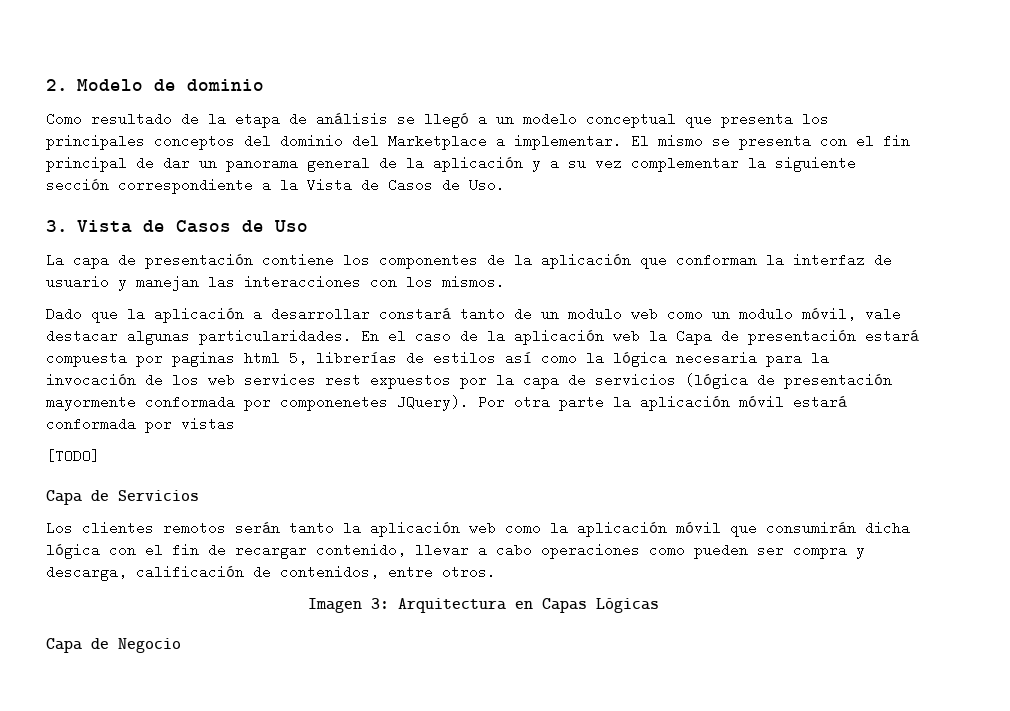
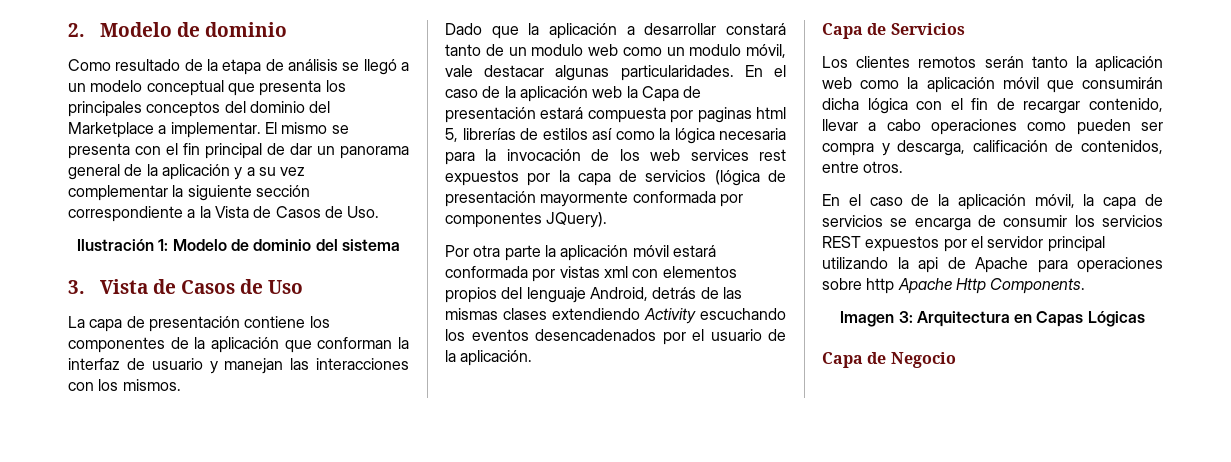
(505, 185) none -> [77,239,400,251] // Ilustración 1: Modelo de dominio del sistema
[280,395,388,411] componenetes -> [445,212,542,228] componentes
(469, 403) none -> (608, 220) //
[46,449,100,463] // [TODO] -> [603,266,737,278] [445,287,742,303] [445,308,786,324] [445,329,786,345] [445,350,533,366] xml con elementos propios del lenguaje Android, detrás de las mismas clases extendiendo Activity escuchando los eventos desencadenados por el usuario de la aplicación.
(496, 572) none -> [822,194,1163,210] [822,215,1163,231] [822,236,1105,252] [822,257,1163,273] [822,278,1086,294] // En el caso de la aplicación móvil, la capa de servicios se encarga de consumir los servicios REST expuestos por el servidor principal utilizando la api de Apache para operaciones sobre http Apache Http Components.

